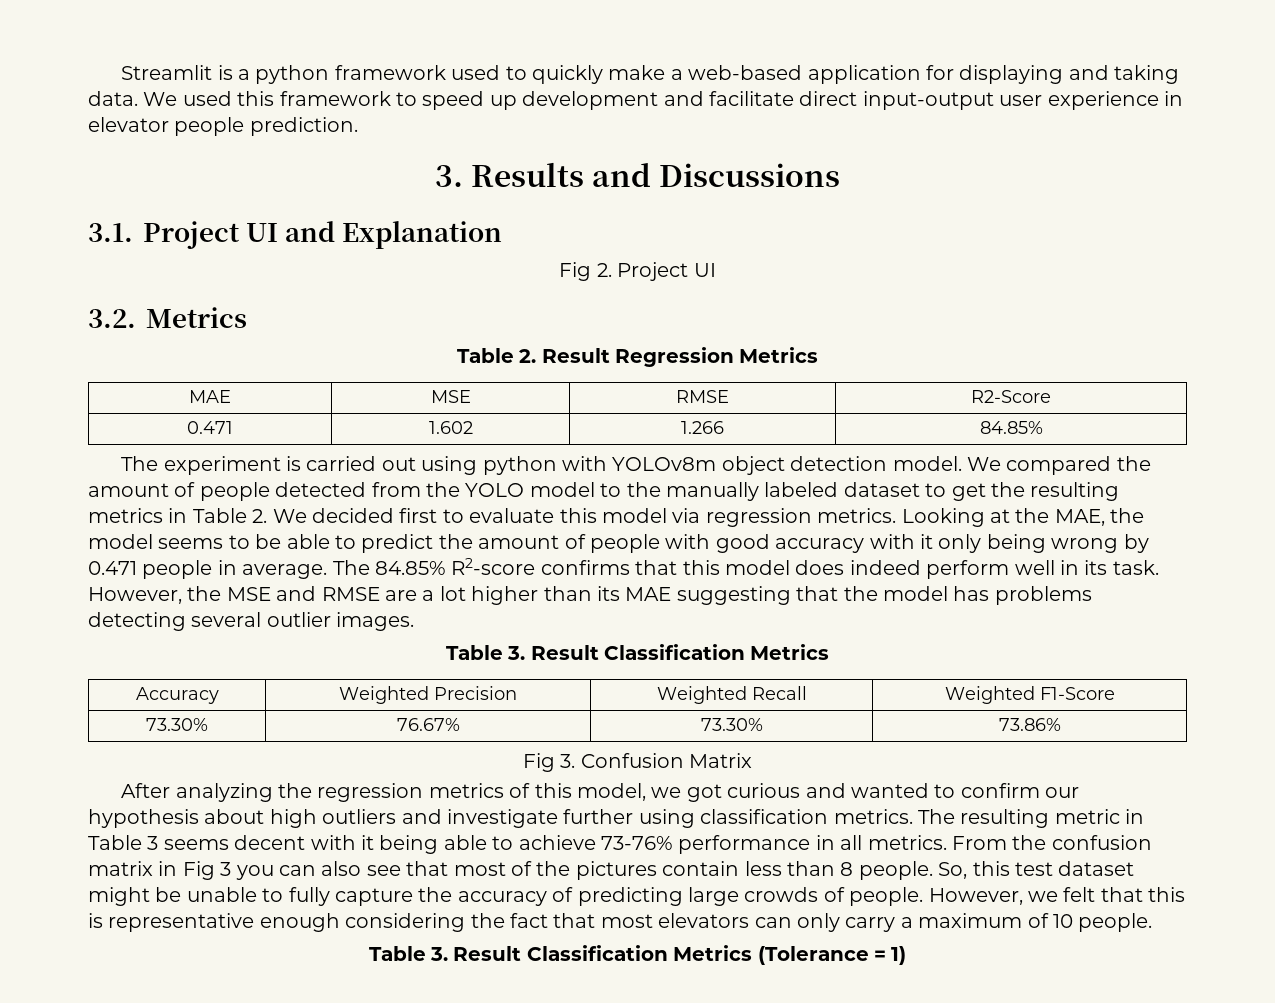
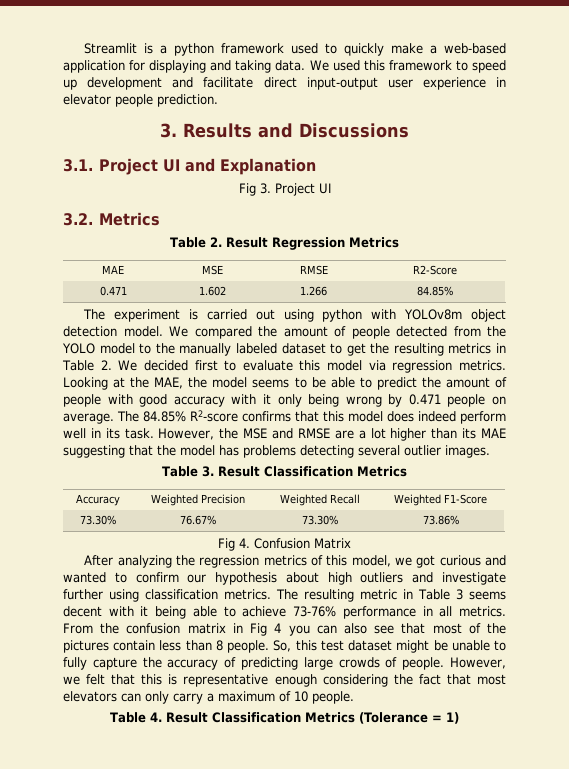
[596,263,612,277] 2. -> [259,183,271,194] 3.
[217,560,237,575] in -> [491,396,506,405] on
[560,754,576,768] 3. -> [239,538,250,548] 4.
[220,862,232,876] 3 -> [274,623,282,633] 4
[429,947,448,961] 3. -> [149,712,162,722] 4.

